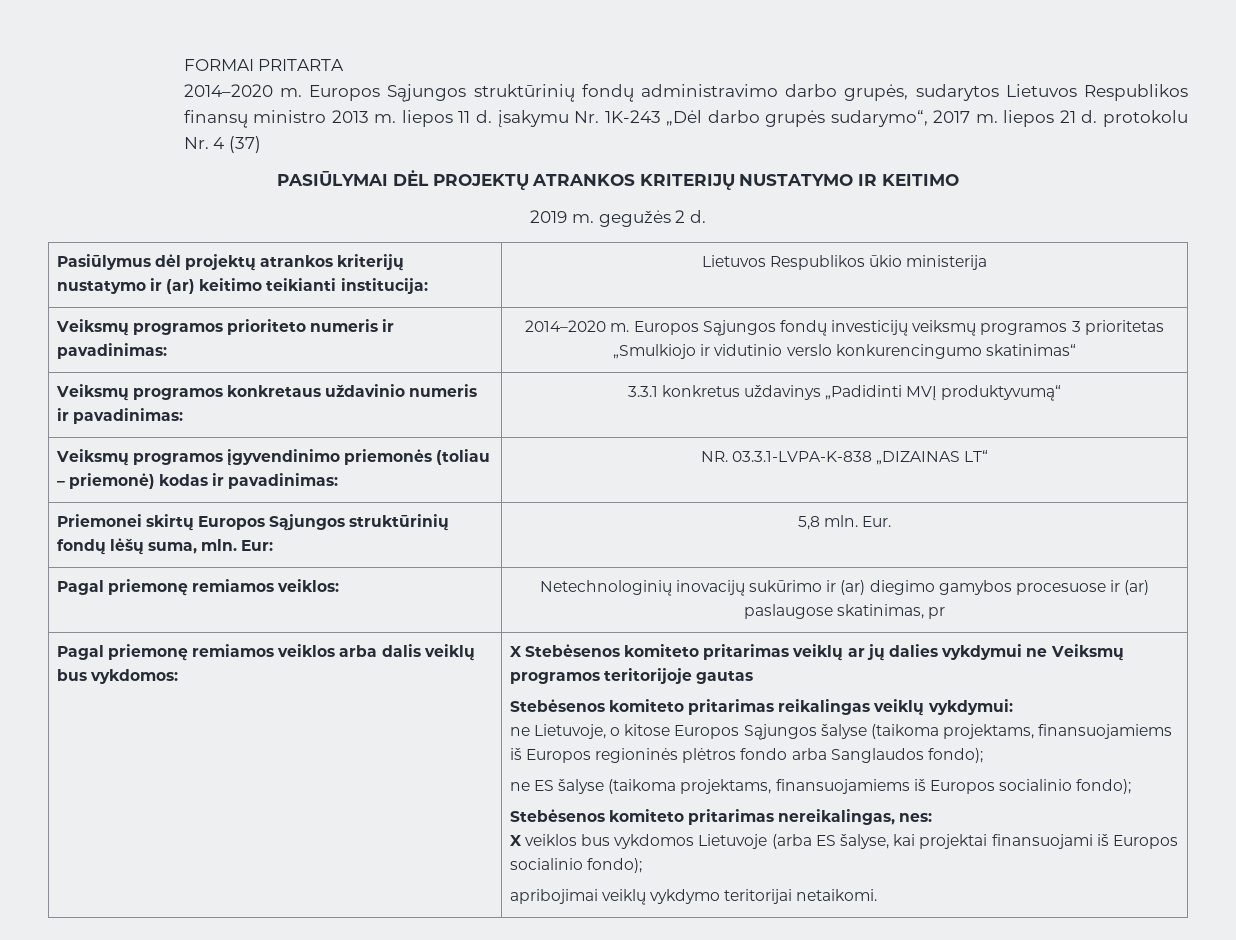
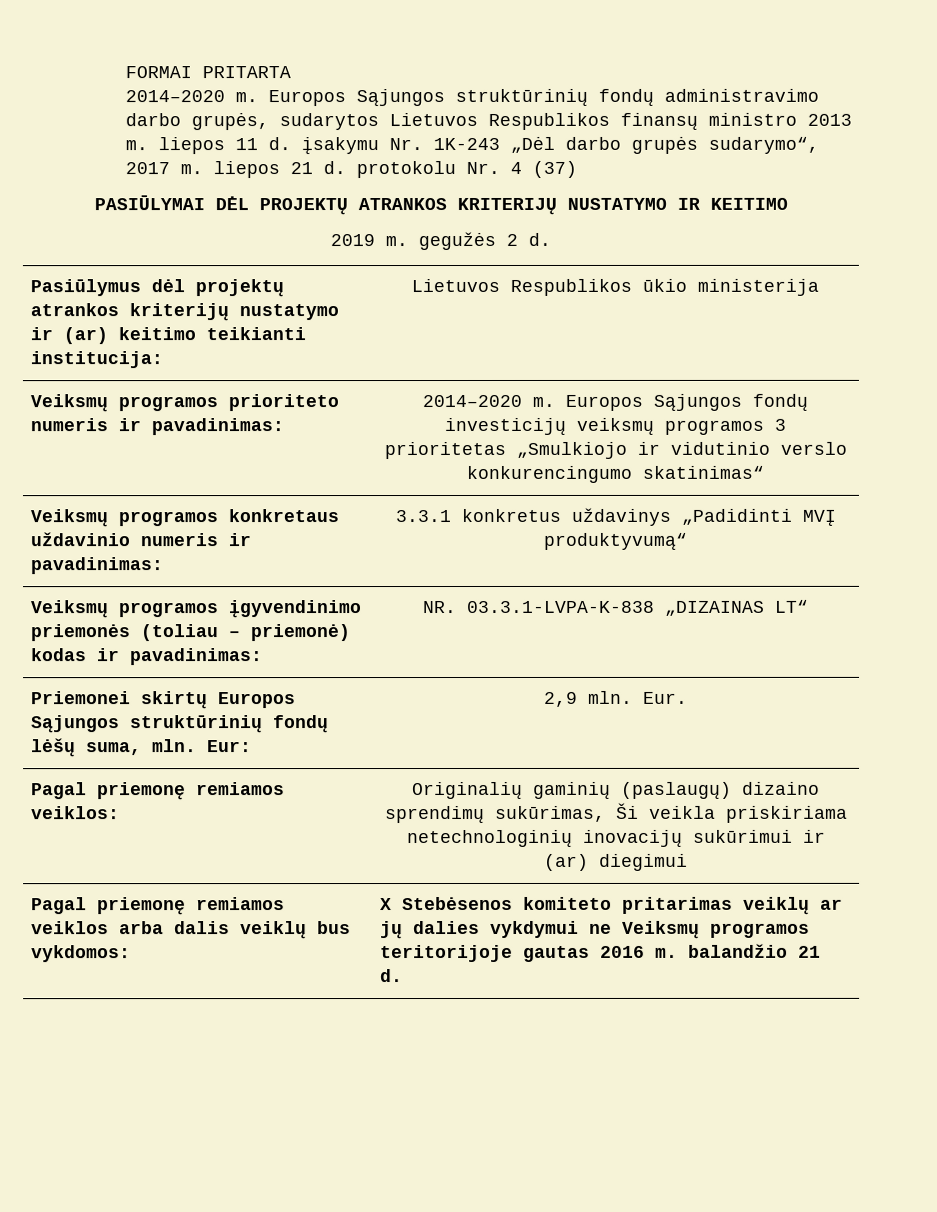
[797,516,820,530] 5,8 -> [544,691,578,707] 2,9
[539,580,1150,596] [743,604,946,619] Netechnologinių inovacijų sukūrimo ir (ar) diegimo gamybos procesuose ir (ar) paslaugose skatinimas, pr -> [412,781,820,800] [384,802,848,824] [406,829,826,848] [544,853,688,871] Originalių gaminių (paslaugų) dizaino sprendimų sukūrimas, Ši veikla priskiriama netechnologinių inovacijų sukūrimui ir (ar) diegimui
[509,699,1013,716] [509,724,1173,740] [509,748,983,763] [509,779,1132,794] [509,809,933,825] [509,834,1178,849] [509,858,642,873] [509,889,878,905] // Stebėsenos komiteto pritarimas reikalingas veiklų vykdymui: // ne Lietuvoje, o kitose Europos Sąjungos šalyse (taikoma projektams, finansuojamiems iš Europos regioninės plėtros fondo arba Sanglaudos fondo); // ne ES šalyse (taikoma projektams, finansuojamiems iš Europos socialinio fondo); // Stebėsenos komiteto pritarimas nereikalingas, nes: // X veiklos bus vykdomos Lietuvoje (arba ES šalyse, kai projektai finansuojami iš Europos socialinio fondo); // apribojimai veiklų vykdymo teritorijai netaikomi. -> [599,943,821,958] [379,969,403,983] 2016 m. balandžio 21 d.

